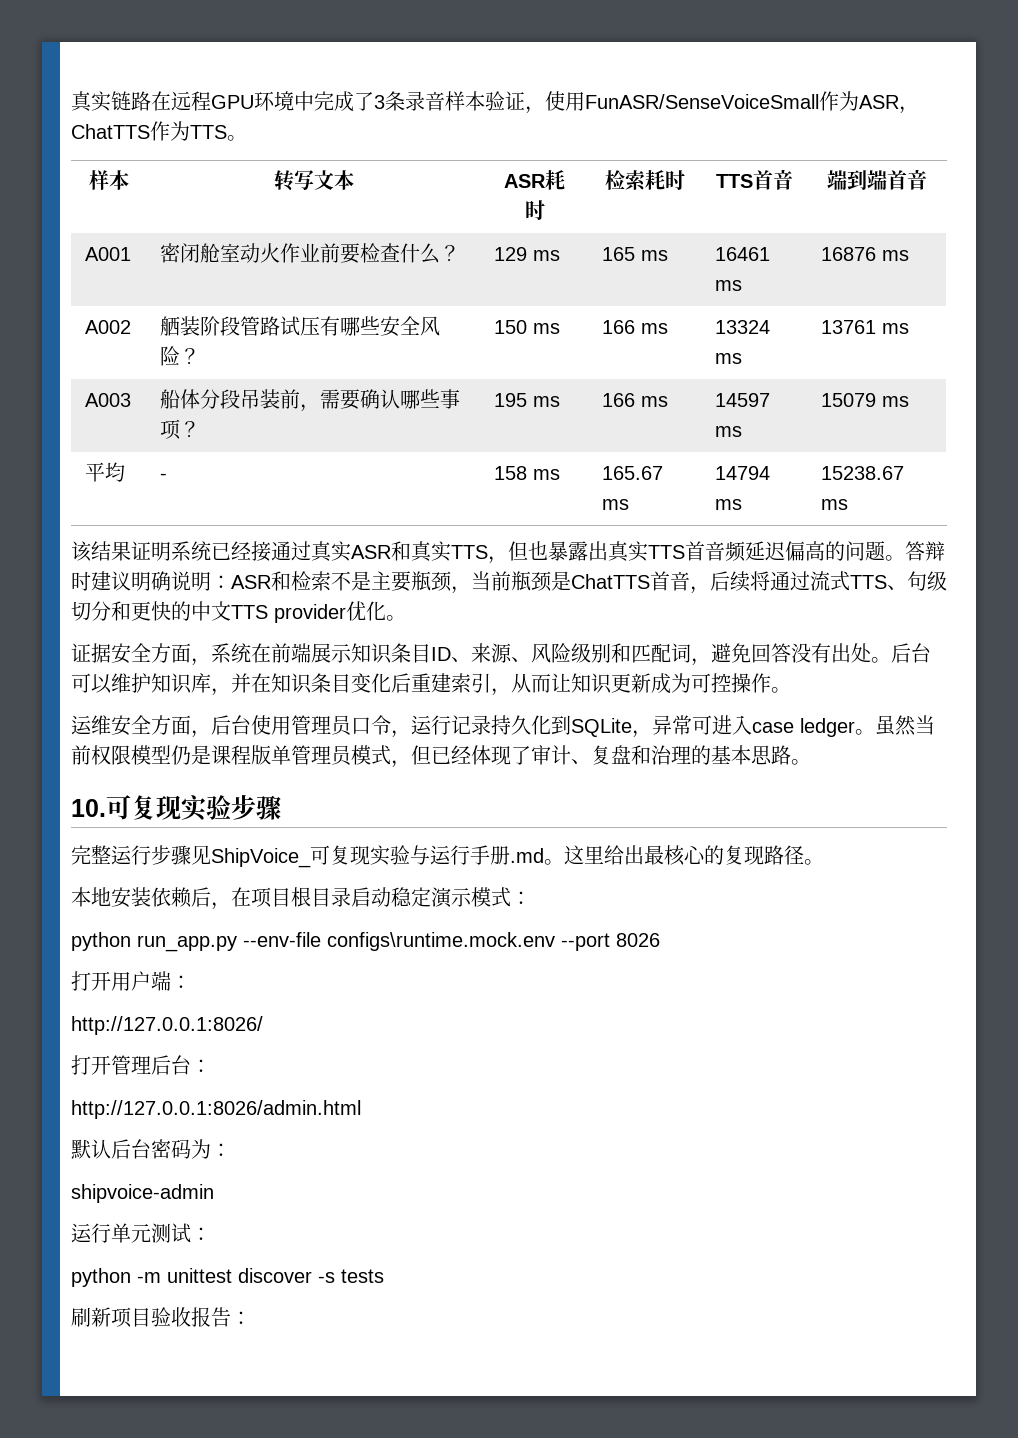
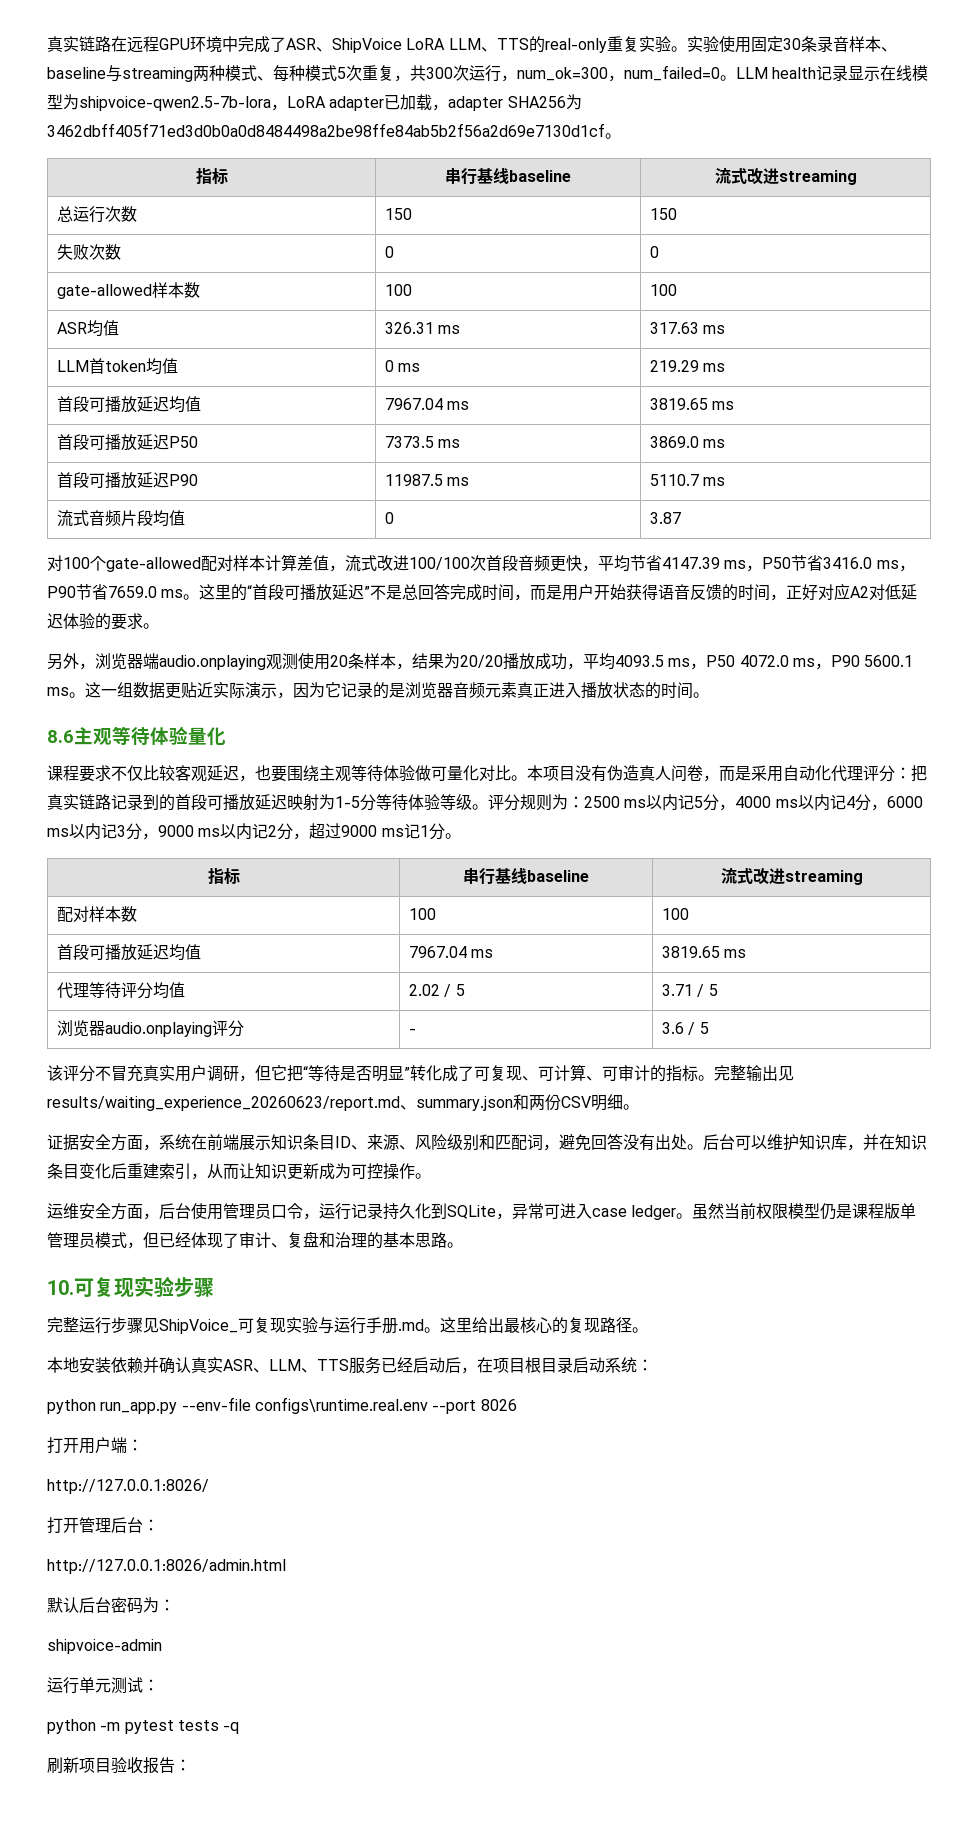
[374,91,919,114] [71,121,247,141] [89,170,129,190] [273,170,354,191] [504,170,565,190] [524,200,545,220] [605,170,685,191] [716,169,793,190] [827,169,927,190] [85,247,132,261] [160,243,461,264] [494,247,561,261] [602,247,669,261] [715,247,771,261] [715,280,743,291] [821,247,910,261] [85,320,132,334] [160,316,441,337] [160,346,201,366] [494,320,561,334] [602,320,669,334] [715,320,771,334] [715,353,743,364] [821,320,910,334] [85,393,132,407] [160,389,461,412] [160,419,201,440] [494,393,561,407] [602,393,669,407] [715,393,771,407] [715,426,743,437] [821,393,910,407] [85,462,126,482] [160,473,168,480] [494,466,561,480] [602,466,664,480] [602,499,630,510] [715,466,771,480] [715,499,743,510] [821,466,905,480] [821,499,849,510] [71,541,945,564] [71,571,947,594] [71,601,386,623] 3条录音样本验证，使用FunASR/SenseVoiceSmall作为ASR，ChatTTS作为TTS。 // 样本 | 转写文本 | ASR耗时 | 检索耗时 | TTS首音 | 端到端首音 // A001 | 密闭舱室动火作业前要检查什么？ | 129 ms | 165 ms | 16461 ms | 16876 ms // A002 | 舾装阶段管路试压有哪些安全风险？ | 150 ms | 166 ms | 13324 ms | 13761 ms // A003 | 船体分段吊装前，需要确认哪些事项？ | 195 ms | 166 ms | 14597 ms | 15079 ms // 平均 | - | 158 ms | 165.67 ms | 14794 ms | 15238.67 ms // 该结果证明系统已经接通过真实ASR和真实TTS，但也暴露出真实TTS首音频延迟偏高的问题。答辩时建议明确说明：ASR和检索不是主要瓶颈，当前瓶颈是ChatTTS首音，后续将通过流式TTS、句级切分和更快的中文TTS provider优化 -> [286,36,897,53] [47,65,929,82] [47,94,582,111] [47,123,621,139] [195,168,228,184] [445,167,571,184] [714,168,857,185] [57,206,138,223] [385,208,413,220] [650,208,678,220] [57,244,122,260] [385,246,395,258] [650,246,660,258] [57,282,201,299] [385,284,413,296] [650,284,678,296] [57,320,120,337] [385,322,461,334] [650,322,726,334] [57,358,179,375] [385,360,421,372] [650,360,726,372] [57,396,202,413] [385,398,470,410] [650,398,735,410] [57,434,199,451] [385,436,461,448] [650,436,726,448] [57,472,199,489] [385,474,470,486] [650,474,726,486] [57,510,186,527] [385,512,395,524] [650,512,682,524] [47,554,915,572] [47,583,918,601] [47,613,159,630] [47,653,914,670] [47,682,709,699] [47,726,226,746] [47,765,927,782] [47,794,923,811] [47,823,461,840] [207,868,240,884] [463,867,589,884] [720,868,863,885] [57,906,138,922] [409,908,437,920] [662,908,690,920] [57,944,202,961] [409,946,494,958] [662,946,747,958] [57,982,186,999] [409,984,465,997] [662,984,718,997] [57,1020,245,1037] [409,1028,417,1034] [662,1022,709,1035] [47,1064,794,1082] [47,1094,623,1111] ASR、ShipVoice LoRA LLM、TTS的real-only重复实验。实验使用固定30条录音样本、baseline与streaming两种模式、每种模式5次重复，共300次运行，num_ok=300，num_failed=0。LLM health记录显示在线模型为shipvoice-qwen2.5-7b-lora，LoRA adapter已加载，adapter SHA256为3462dbff405f71ed3d0b0a0d8484498a2be98ffe84ab5b2f56a2d69e7130d1cf。 // 指标 | 串行基线baseline | 流式改进streaming // 总运行次数 | 150 | 150 // 失败次数 | 0 | 0 // gate-allowed样本数 | 100 | 100 // ASR均值 | 326.31 ms | 317.63 ms // LLM首token均值 | 0 ms | 219.29 ms // 首段可播放延迟均值 | 7967.04 ms | 3819.65 ms // 首段可播放延迟P50 | 7373.5 ms | 3869.0 ms // 首段可播放延迟P90 | 11987.5 ms | 5110.7 ms // 流式音频片段均值 | 0 | 3.87 // 对100个gate-allowed配对样本计算差值，流式改进100/100次首段音频更快，平均节省4147.39 ms，P50节省3416.0 ms，P90节省7659.0 ms。这里的“首段可播放延迟”不是总回答完成时间，而是用户开始获得语音反馈的时间，正好对应A2对低延迟体验的要求。 // 另外，浏览器端audio.onplaying观测使用20条样本，结果为20/20播放成功，平均4093.5 ms，P50 4072.0 ms，P90 5600.1 ms。这一组数据更贴近实际演示，因为它记录的是浏览器音频元素真正进入播放状态的时间。 // 8.6主观等待体验量化 // 课程要求不仅比较客观延迟，也要围绕主观等待体验做可量化对比。本项目没有伪造真人问卷，而是采用自动化代理评分：把真实链路记录到的首段可播放延迟映射为1-5分等待体验等级。评分规则为：2500 ms以内记5分，4000 ms以内记4分，6000 ms以内记3分，9000 ms以内记2分，超过9000 ms记1分。 // 指标 | 串行基线baseline | 流式改进streaming // 配对样本数 | 100 | 100 // 首段可播放延迟均值 | 7967.04 ms | 3819.65 ms // 代理等待评分均值 | 2.02 / 5 | 3.71 / 5 // 浏览器audio.onplaying评分 | - | 3.6 / 5 // 该评分不冒充真实用户调研，但它把“等待是否明显”转化成了可复现、可计算、可审计的指标。完整输出见results/waiting_experience_20260623/report.md、summary.json和两份CSV明细
(192, 897) none -> [143,1357,445,1374] 并确认真实ASR、LLM、TTS服务已经启动
[391,887,511,908] 稳定演示模式 -> [605,1357,637,1373] 系统
[327,932,555,951] configs\runtime.mock.env -> [254,1397,428,1414] configs\runtime.real.env
[167,1268,335,1283] unittest discover -s -> [124,1720,174,1734] pytest
(384, 1276) none -> [223,1722,240,1734] -q

